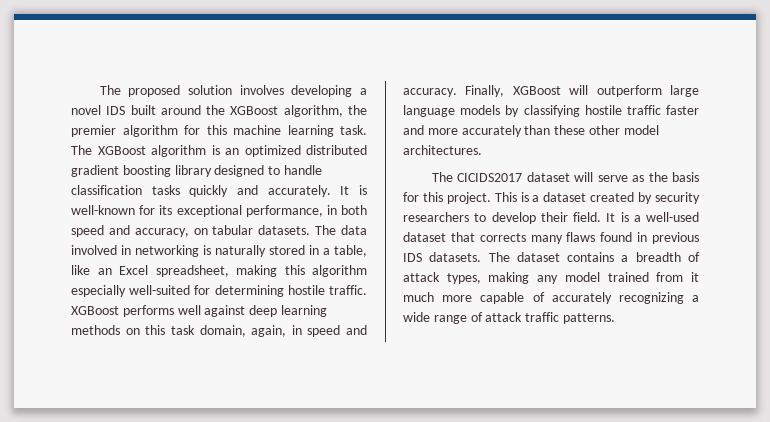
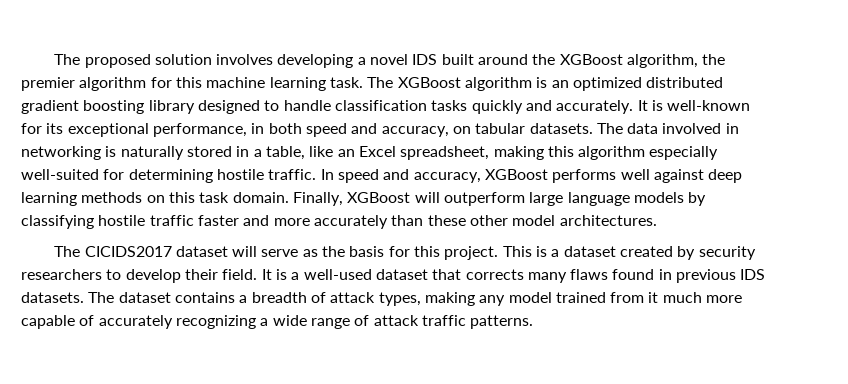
(368, 290) none -> [320,169,481,183] In speed and accuracy,
[199,325,367,337] [403,88,457,97] domain, again, in speed and accuracy. -> [232,192,289,203] domain.

